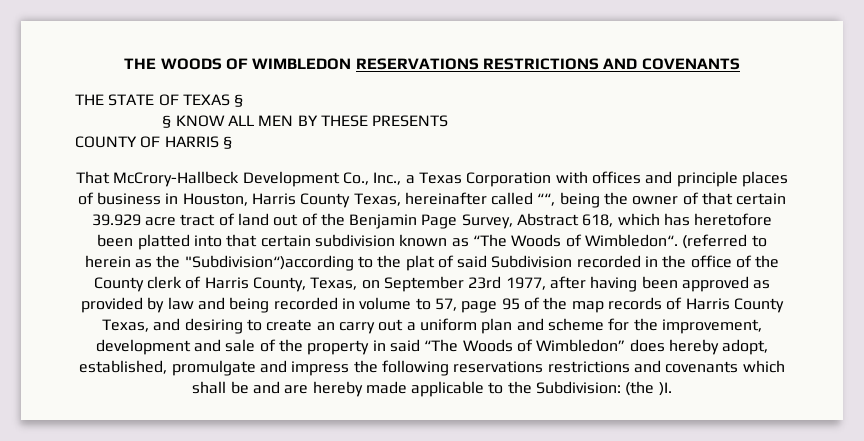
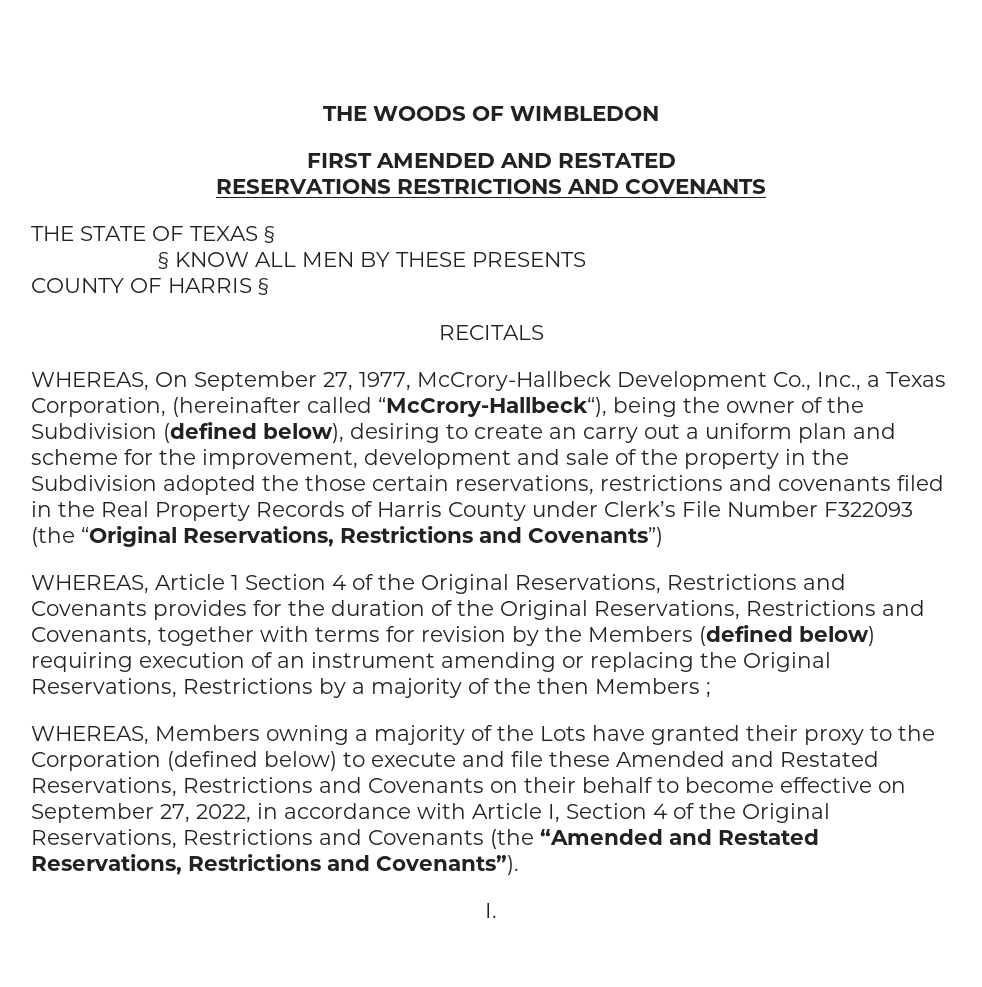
(352, 64) none -> [306,153,676,168] // FIRST AMENDED AND RESTATED //
[76,171,111,184] That -> [438,325,544,340] [31,371,411,391] RECITALS // WHEREAS, On September 27, 1977,
[466,171,788,187] [77,192,787,208] [91,213,773,229] [97,234,767,250] [84,255,780,271] [93,276,771,292] [81,297,784,313] [102,318,181,332] Corporation with offices and principle places of business in Houston, Harris County Texas, hereinafter called ““, being the owner of that certain 39.929 acre tract of land out of the Benjamin Page Survey, Abstract 618, which has heretofore been platted into that certain subdivision known as “The Woods of Wimbledon“. (referred to herein as the "Subdivision“)according to the plat of said Subdivision recorded in the office of the County clerk of Harris County, Texas, on September 23rd 1977, after having been approved as provided by law and being recorded in volume to 57, page 95 of the map records of Harris County Texas, and -> [31,397,864,417] [31,422,344,443] Corporation, (hereinafter called “McCrory-Hallbeck“), being the owner of the Subdivision (defined below),
[389,339,769,355] [79,360,785,376] [192,381,672,397] said “The Woods of Wimbledon” does hereby adopt, established, promulgate and impress the following reservations restrictions and covenants which shall be and are hereby made applicable to the Subdivision: (the )I. -> [812,449,849,465] [31,475,944,495] [31,501,913,521] [31,526,663,547] [31,574,846,594] [31,600,925,620] [31,625,875,646] [31,652,831,672] [31,678,711,698] [31,725,935,745] [31,751,879,771] [31,777,906,797] [31,803,830,823] [31,829,819,849] [31,854,519,875] [485,903,497,918] the Subdivision adopted the those certain reservations, restrictions and covenants filed in the Real Property Records of Harris County under Clerk’s File Number F322093 (the “Original Reservations, Restrictions and Covenants”) // WHEREAS, Article 1 Section 4 of the Original Reservations, Restrictions and Covenants provides for the duration of the Original Reservations, Restrictions and Covenants, together with terms for revision by the Members (defined below) requiring execution of an instrument amending or replacing the Original Reservations, Restrictions by a majority of the then Members ; // WHEREAS, Members owning a majority of the Lots have granted their proxy to the Corporation (defined below) to execute and file these Amended and Restated Reservations, Restrictions and Covenants on their behalf to become effective on September 27, 2022, in accordance with Article I, Section 4 of the Original Reservations, Restrictions and Covenants (the “Amended and Restated Reservations, Restrictions and Covenants”). // I.

